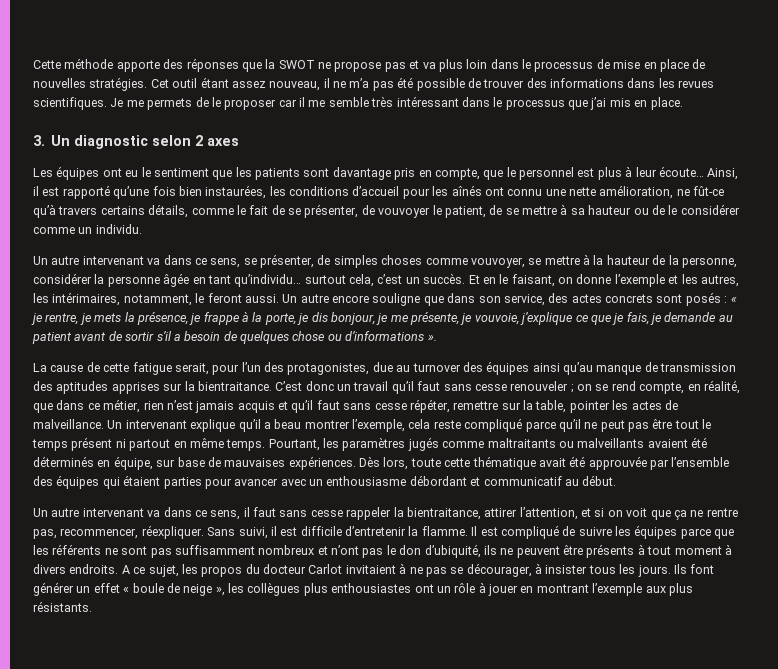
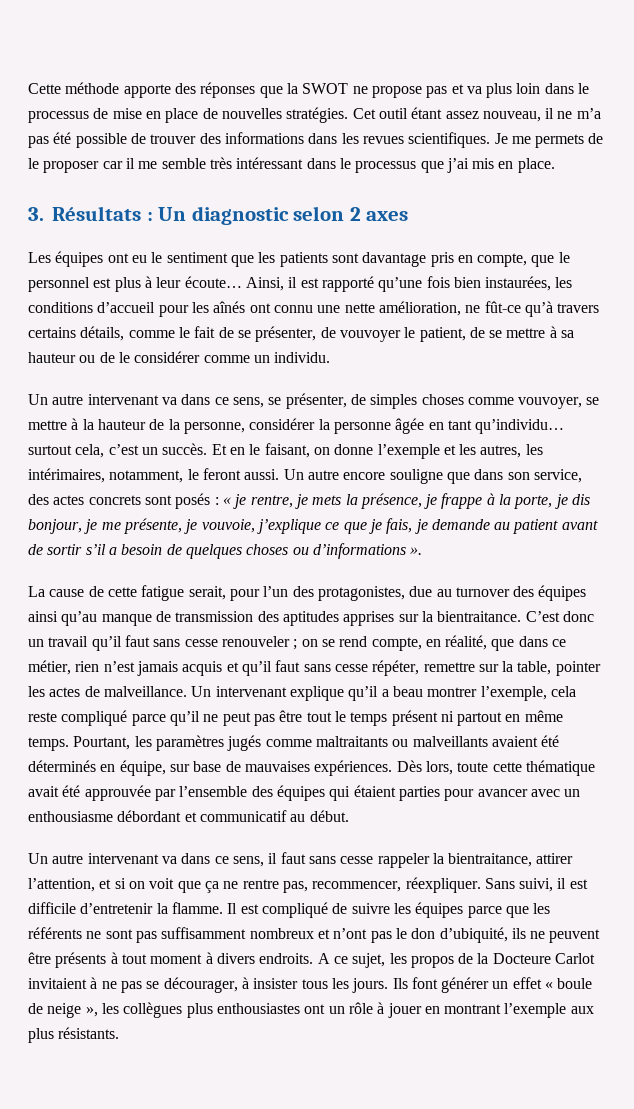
(45, 140) none -> [52,206,153,221] Résultats :
[292,331,326,341] chose -> [246,544,289,555] choses
[245,564,306,574] du docteur -> [458,953,551,964] de la Docteure

